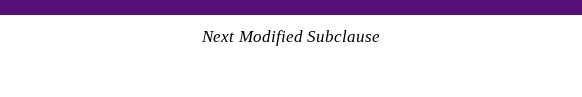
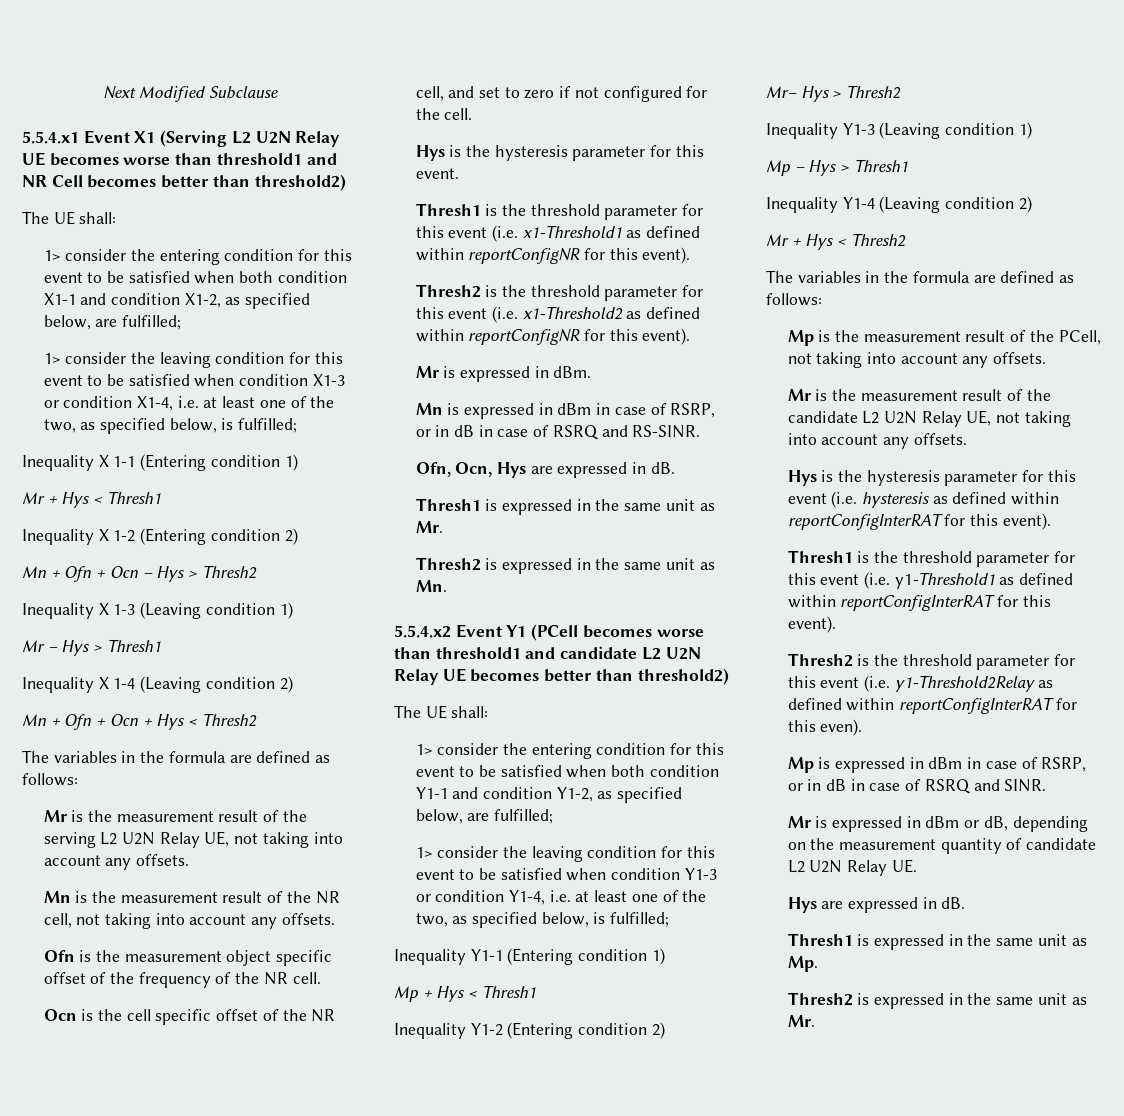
(381, 36) none -> [22,130,341,147] [22,152,337,166] [22,174,346,191] [22,211,117,225] [43,249,352,265] [43,271,347,284] [43,293,311,309] [43,315,181,330] [43,352,343,368] [43,374,345,387] [43,396,335,411] [43,418,298,434] [22,454,298,471] [22,491,161,508] [22,528,298,545] [22,565,257,582] [22,602,293,619] [22,639,161,656] [22,676,293,693] [22,713,257,730] [22,750,331,763] [22,773,78,786] [43,810,307,822] [43,831,343,848] [43,854,189,870] [43,891,340,904] [43,913,335,929] [43,950,333,966] [43,972,321,988] [43,1009,336,1025] [415,86,708,102] [415,108,473,120] [415,145,704,161] [415,168,459,179] [415,203,704,220] [415,225,701,242] [415,247,691,264] [415,284,704,301] [415,306,701,323] [415,328,691,345] [415,366,592,382] [415,403,716,419] [415,425,701,440] [415,462,675,478] [415,498,715,515] [415,521,443,533] [415,557,715,574] [415,580,447,592] [394,624,704,641] [394,646,701,660] [394,668,729,685] [394,705,489,719] [415,743,724,759] [415,765,719,778] [415,787,683,803] [415,809,553,824] [415,846,715,862] [415,868,717,881] [415,890,707,905] [415,912,670,928] [394,948,665,965] [394,985,536,1002] [394,1022,665,1039] [766,85,902,102] [766,122,1032,139] [766,159,908,176] [766,196,1032,213] [766,233,906,250] [766,270,1075,283] [766,293,822,306] [787,330,1101,346] [787,352,1047,368] [787,389,1051,401] [787,410,1071,427] [787,433,967,449] [787,470,1076,486] [787,491,1060,508] [787,513,1051,530] [787,550,1076,567] [787,572,1074,589] [787,594,1051,611] [787,616,836,633] [787,653,1076,670] [787,675,1054,692] [787,697,1077,714] [787,719,863,736] [787,757,1087,773] [787,779,1047,794] [787,816,1088,832] [787,838,1097,854] [787,859,917,876] [787,897,966,913] [787,933,1087,950] [787,956,818,972] [787,992,1087,1009] [787,1015,815,1027] // 5.5.4.x1 Event X1 (Serving L2 U2N Relay UE becomes worse than threshold1 and NR Cell becomes better than threshold2) // The UE shall: // 1> consider the entering condition for this event to be satisfied when both condition X1-1 and condition X1-2, as specified below, are fulfilled; // 1> consider the leaving condition for this event to be satisfied when condition X1-3 or condition X1-4, i.e. at least one of the two, as specified below, is fulfilled; // Inequality X 1-1 (Entering condition 1) // Mr + Hys < Thresh1 // Inequality X 1-2 (Entering condition 2) // Mn + Ofn + Ocn – Hys > Thresh2 // Inequality X 1-3 (Leaving condition 1) // Mr – Hys > Thresh1 // Inequality X 1-4 (Leaving condition 2) // Mn + Ofn + Ocn + Hys < Thresh2 // The variables in the formula are defined as follows: // Mr is the measurement result of the serving L2 U2N Relay UE, not taking into account any offsets. // Mn is the measurement result of the NR cell, not taking into account any offsets. // Ofn is the measurement object specific offset of the frequency of the NR cell. // Ocn is the cell specific offset of the NR cell, and set to zero if not configured for the cell. // Hys is the hysteresis parameter for this event. // Thresh1 is the threshold parameter for this event (i.e. x1-Threshold1 as defined within reportConfigNR for this event). // Thresh2 is the threshold parameter for this event (i.e. x1-Threshold2 as defined within reportConfigNR for this event). // Mr is expressed in dBm. // Mn is expressed in dBm in case of RSRP, or in dB in case of RSRQ and RS-SINR. // Ofn, Ocn, Hys are expressed in dB. // Thresh1 is expressed in the same unit as Mr. // Thresh2 is expressed in the same unit as Mn. // 5.5.4.x2 Event Y1 (PCell becomes worse than threshold1 and candidate L2 U2N Relay UE becomes better than threshold2) // The UE shall: // 1> consider the entering condition for this event to be satisfied when both condition Y1-1 and condition Y1-2, as specified below, are fulfilled; // 1> consider the leaving condition for this event to be satisfied when condition Y1-3 or condition Y1-4, i.e. at least one of the two, as specified below, is fulfilled; // Inequality Y1-1 (Entering condition 1) // Mp + Hys < Thresh1 // Inequality Y1-2 (Entering condition 2) // Mr– Hys > Thresh2 // Inequality Y1-3 (Leaving condition 1) // Mp – Hys > Thresh1 // Inequality Y1-4 (Leaving condition 2) // Mr + Hys < Thresh2 // The variables in the formula are defined as follows: // Mp is the measurement result of the PCell, not taking into account any offsets. // Mr is the measurement result of the candidate L2 U2N Relay UE, not taking into account any offsets. // Hys is the hysteresis parameter for this event (i.e. hysteresis as defined within reportConfigInterRAT for this event). // Thresh1 is the threshold parameter for this event (i.e. y1-Threshold1 as defined within reportConfigInterRAT for this event). // Thresh2 is the threshold parameter for this event (i.e. y1-Threshold2Relay as defined within reportConfigInterRAT for this even). // Mp is expressed in dBm in case of RSRP, or in dB in case of RSRQ and SINR. // Mr is expressed in dBm or dB, depending on the measurement quantity of candidate L2 U2N Relay UE. // Hys are expressed in dB. // Thresh1 is expressed in the same unit as Mp. // Thresh2 is expressed in the same unit as Mr.

